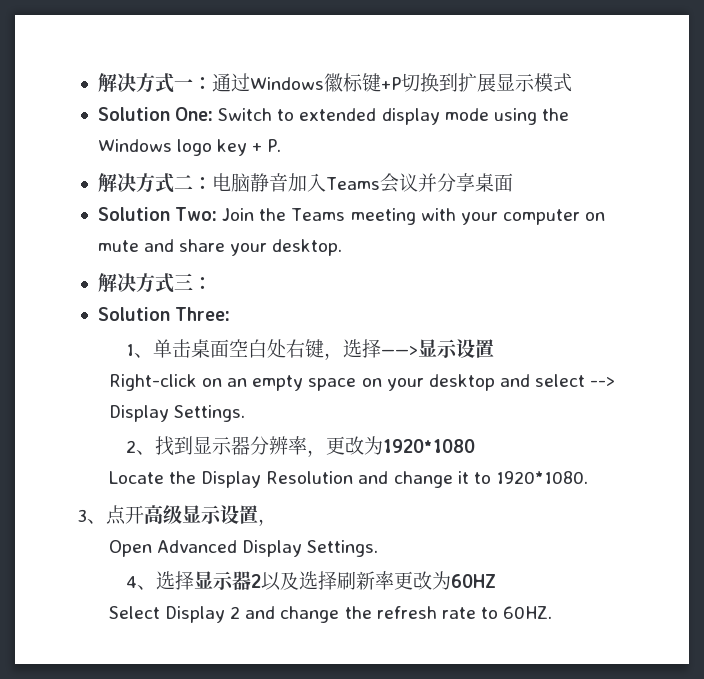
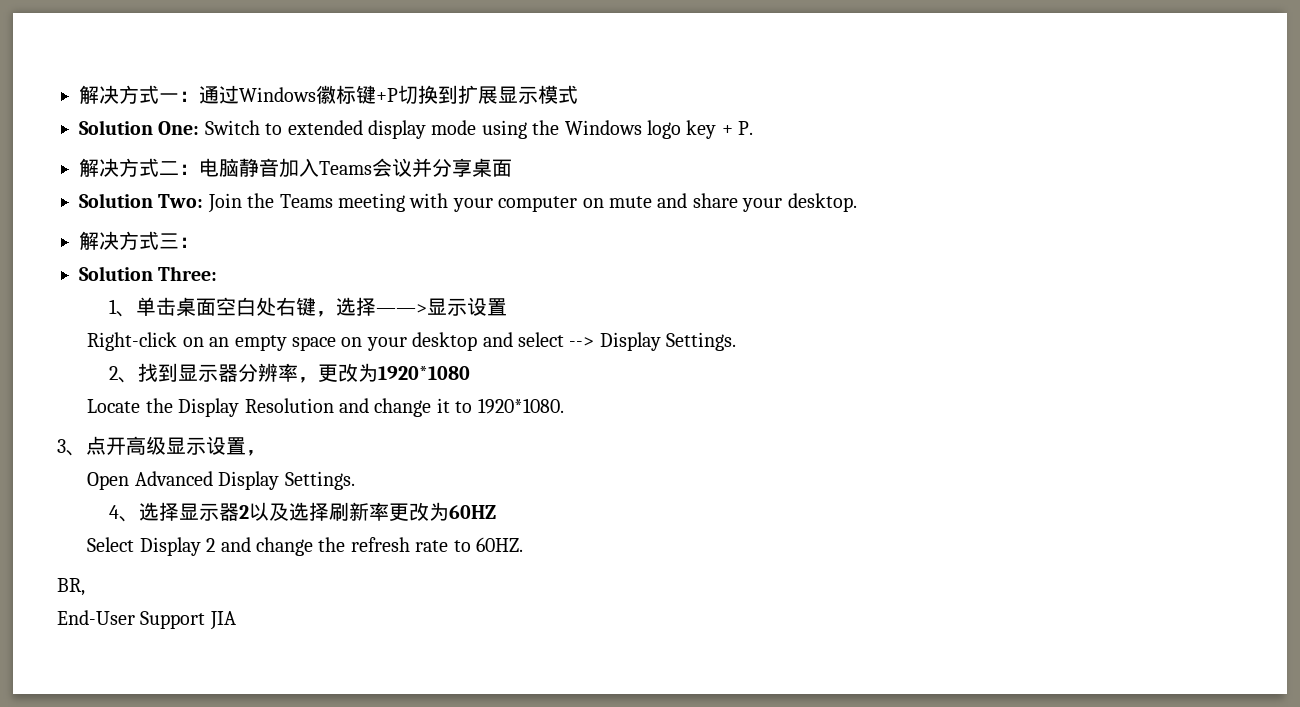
(553, 612) none -> [57,578,85,596] [57,610,236,630] // BR, // End-User Support JIA

